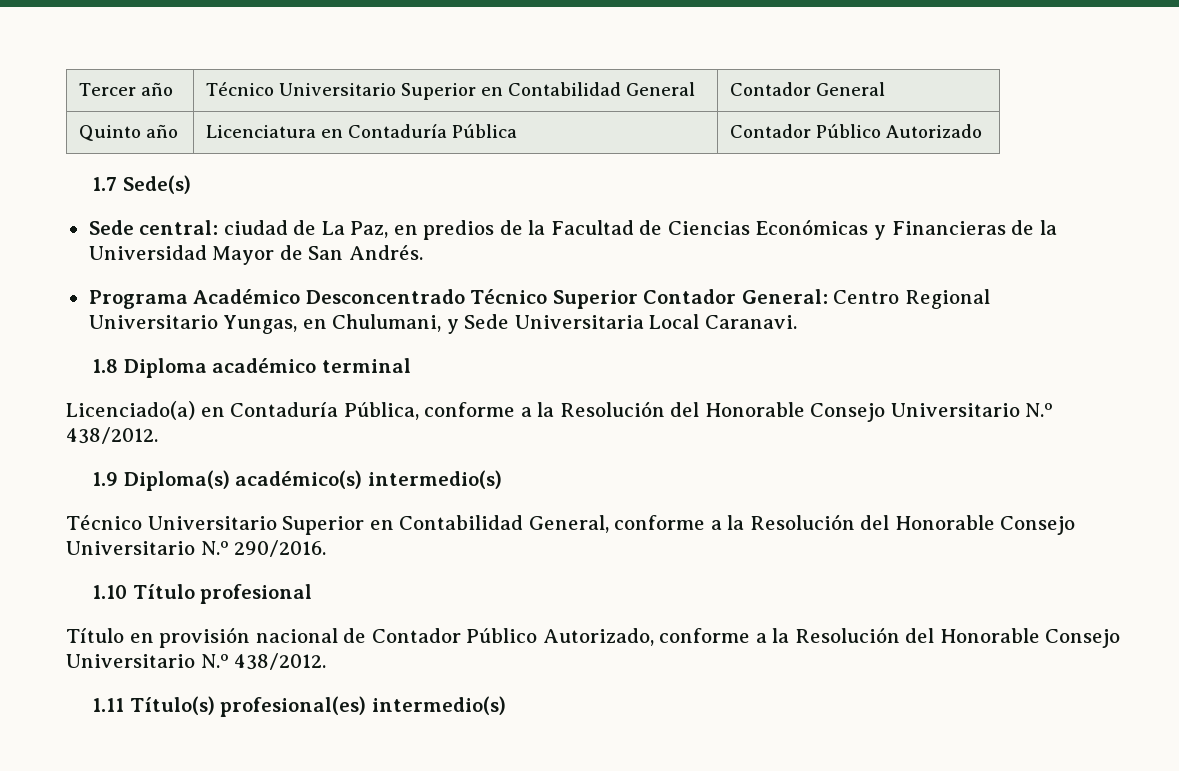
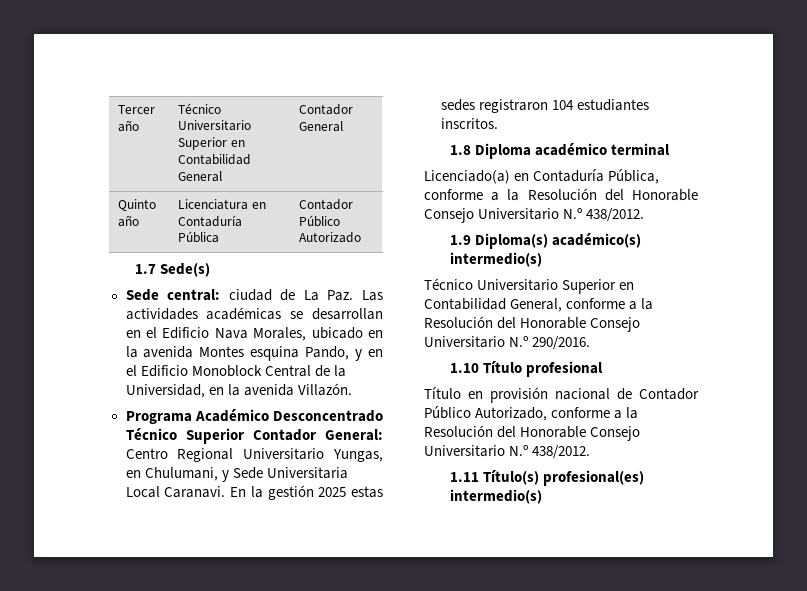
[350,219,1057,240] [88,245,423,265] Paz, en predios de la Facultad de Ciencias Económicas y Financieras de la Universidad Mayor de San Andrés. -> [327,290,383,301] [125,307,383,320] [125,327,383,341] [125,346,383,361] [125,365,346,377] [125,383,352,398] Paz. Las actividades académicas se desarrollan en el Edificio Nava Morales, ubicado en la avenida Montes esquina Pando, y en el Edificio Monoblock Central de la Universidad, en la avenida Villazón.
(797, 322) none -> [230,485,383,500] [440,99,649,113] [440,118,498,129] En la gestión 2025 estas sedes registraron 104 estudiantes inscritos.

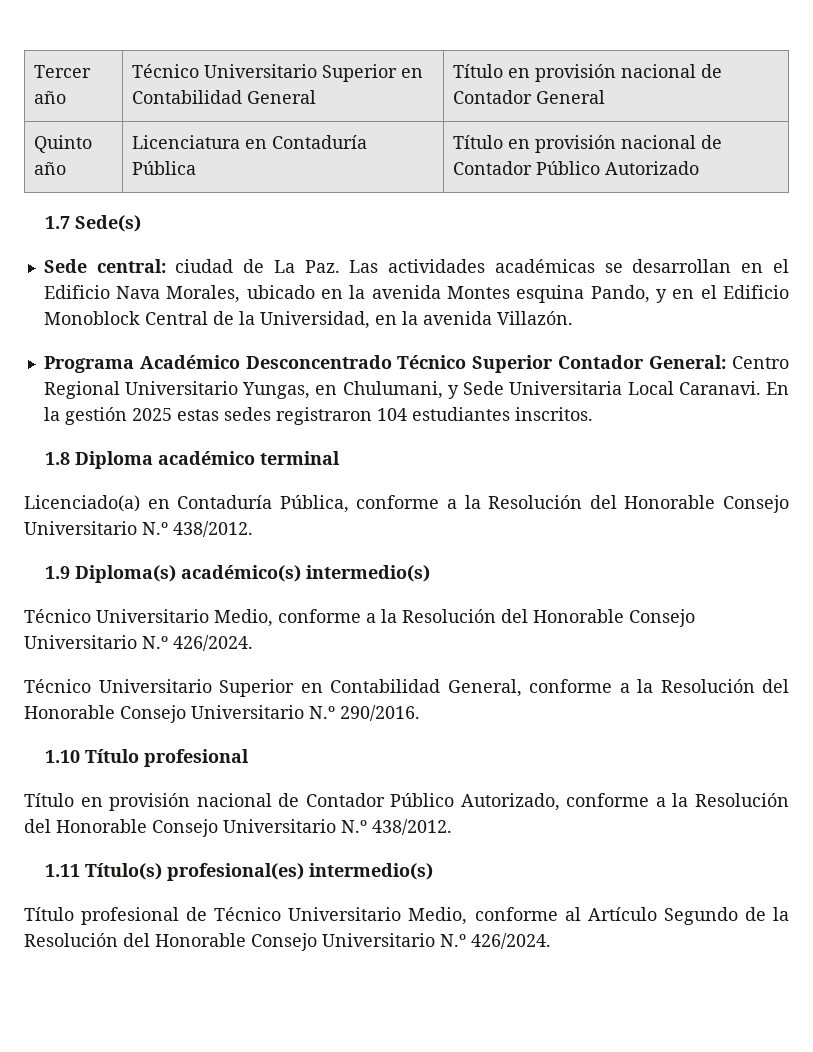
(223, 176) none -> [453,64,723,82] Título en provisión nacional de
(220, 237) none -> [453,135,723,153] Título en provisión nacional de
(542, 259) none -> [24,609,695,627] [24,635,253,651] // Técnico Universitario Medio, conforme a la Resolución del Honorable Consejo Universitario N.º 426/2024.
(542, 496) none -> [24,907,790,925] [24,933,551,951] // Título profesional de Técnico Universitario Medio, conforme al Artículo Segundo de la Resolución del Honorable Consejo Universitario N.º 426/2024.

